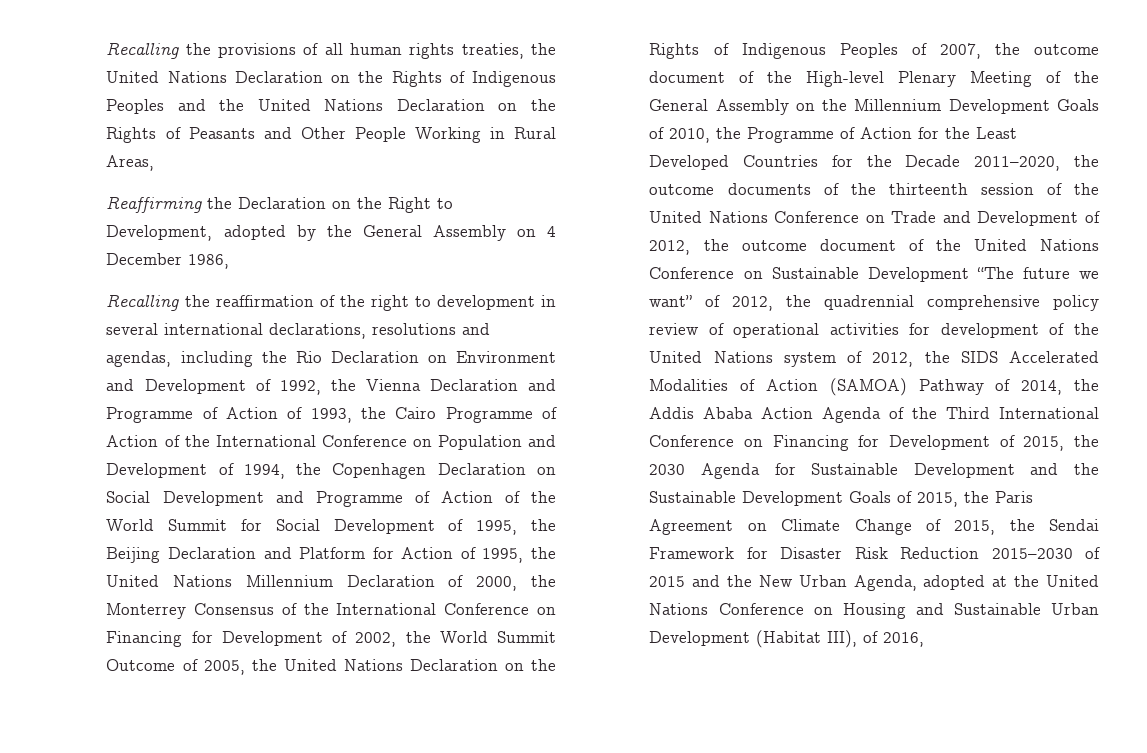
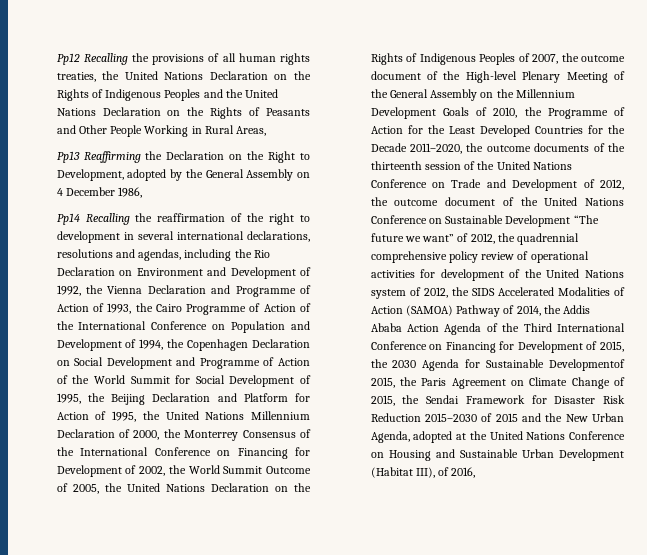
(106, 50) none -> [56,53,80,65] Pp12
(155, 163) none -> [56,151,80,163] Pp13
(230, 261) none -> [56,213,80,225] Pp14
[913,463,1099,478] [649,491,913,506] Development and the Sustainable Development Goals of -> [549,359,625,371] Developmentof

